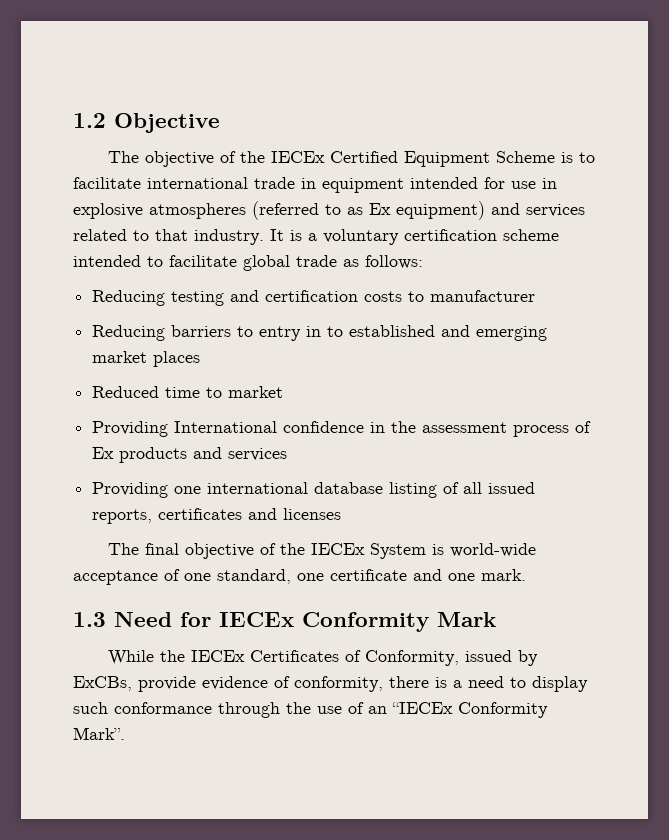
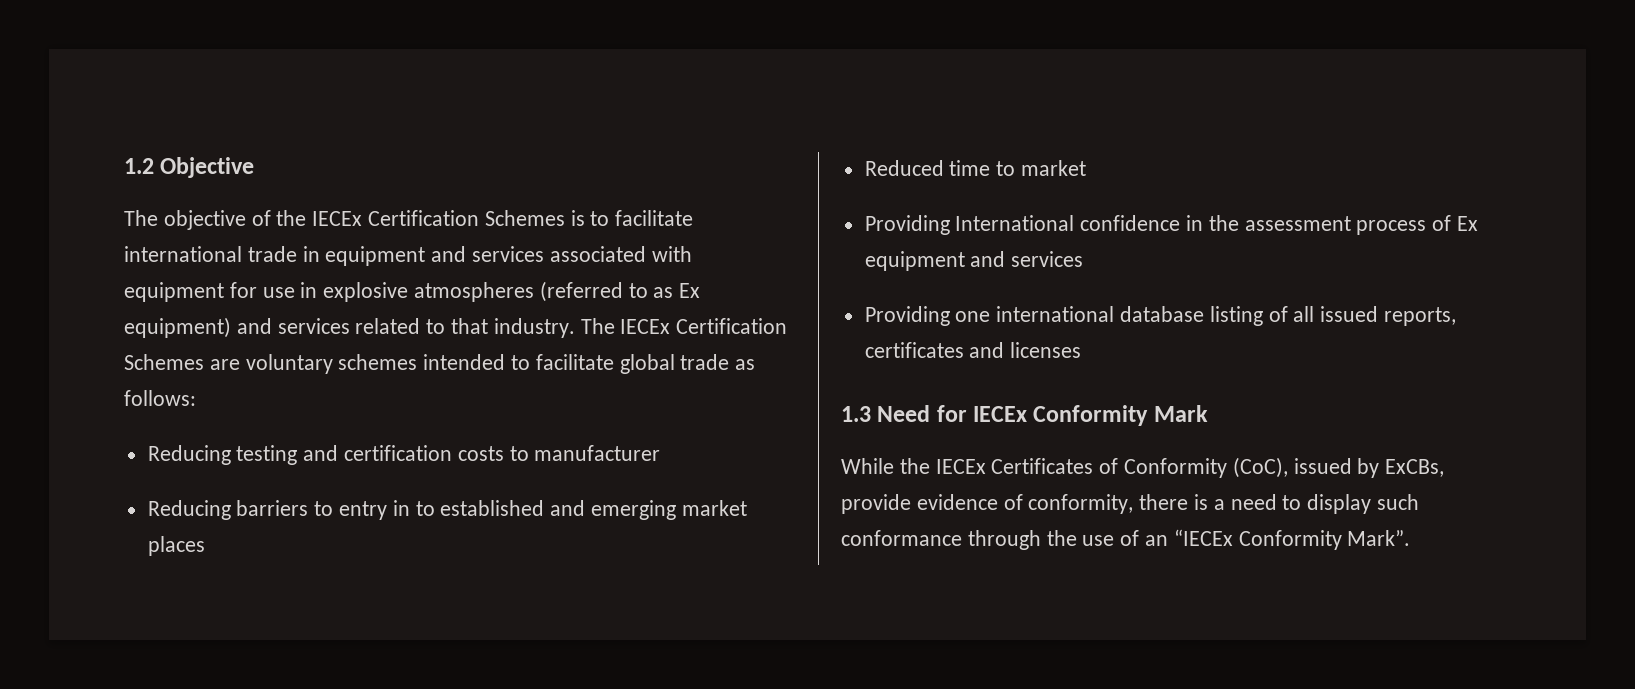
[330,151,556,167] Certified Equipment Scheme -> [368,210,565,226] Certification Schemes
[410,177,478,189] intended -> [431,246,692,262] [124,282,224,302] and services associated with equipment
[270,229,559,245] It is a voluntary certification scheme -> [580,318,788,334] [124,354,418,374] The IECEx Certification Schemes are voluntary schemes
[119,447,188,463] products -> [864,251,965,271] equipment
[108,543,537,559] [73,569,526,585] // The final objective of the IECEx System is world-wide acceptance of one standard, one certificate and one mark. -> (1082, 350) none
[365,650,460,666] Conformity, -> [1124,457,1288,478] Conformity (CoC),

